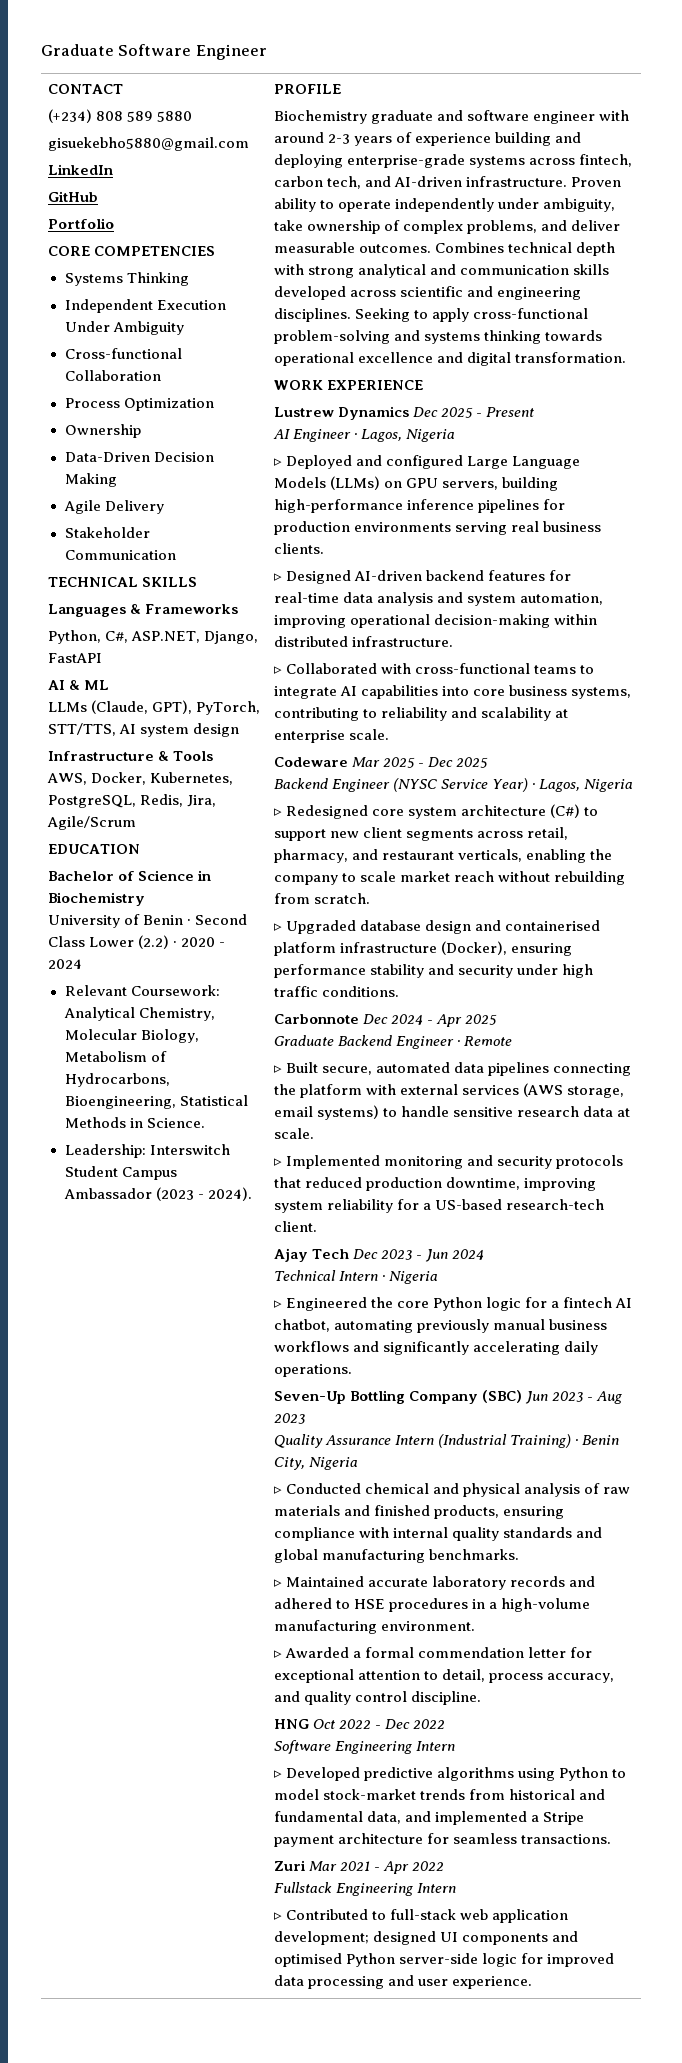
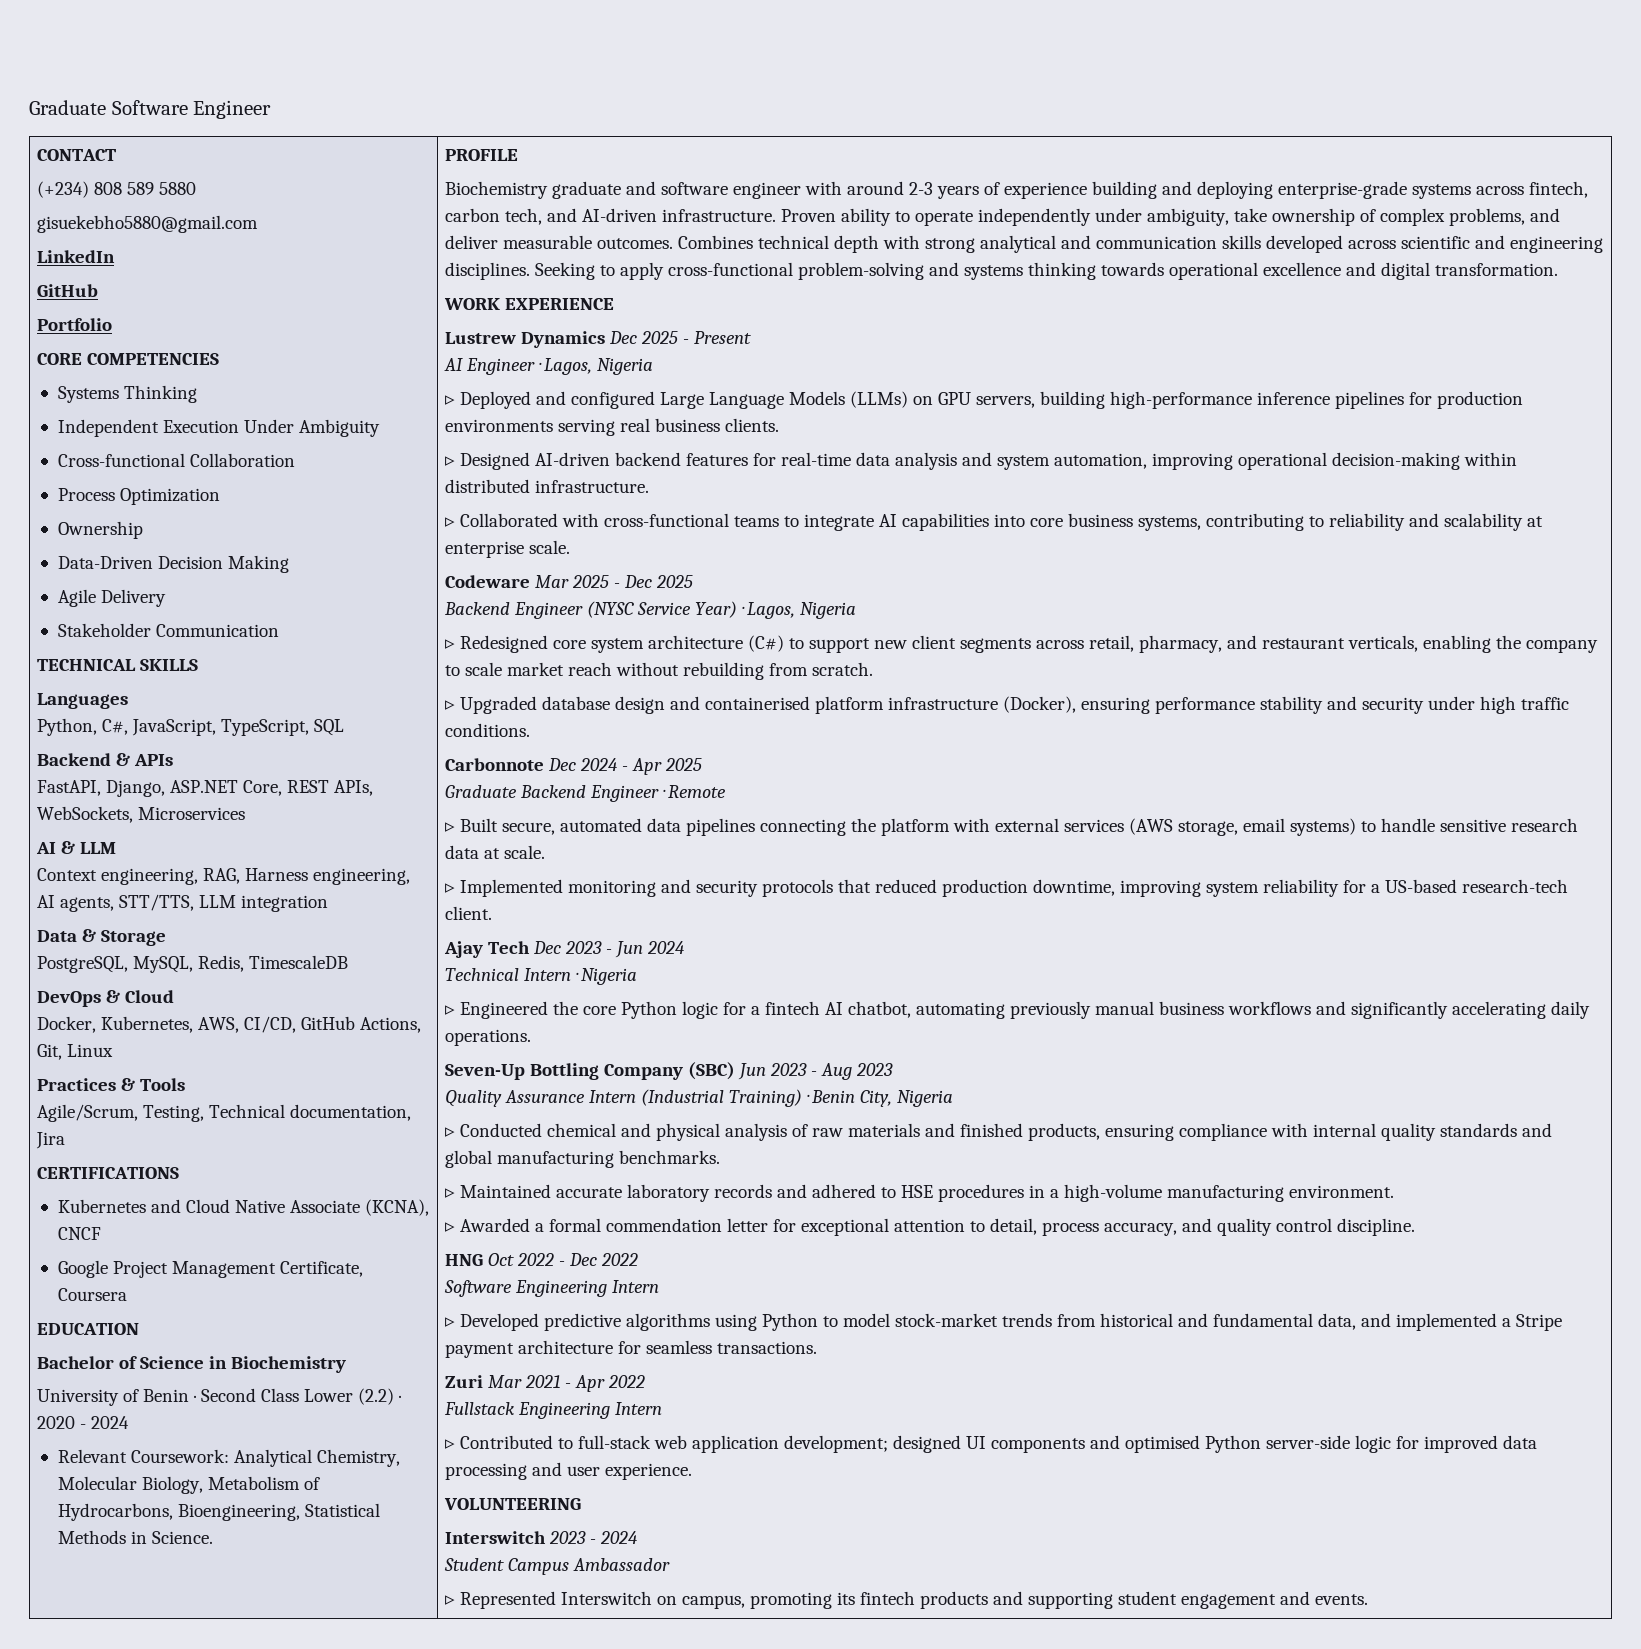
[130,604,239,614] & Frameworks -> (129, 701) none
[131,631,259,644] [48,653,103,663] [48,680,110,690] [48,700,261,715] [48,723,240,737] [48,751,214,761] [47,772,234,785] [48,794,217,808] [47,816,137,830] ASP.NET, Django, FastAPI // AI & ML // LLMs (Claude, GPT), PyTorch, STT/TTS, AI system design // Infrastructure & Tools // AWS, Docker, Kubernetes, PostgreSQL, Redis, Jira, Agile/Scrum -> [132,719,345,736] [37,753,174,766] [37,780,374,797] [37,806,246,823] [36,841,117,854] [37,868,411,885] [37,894,329,912] [37,929,167,946] [37,955,349,973] [37,990,175,1007] [37,1016,422,1033] [37,1044,114,1060] [37,1078,186,1091] [37,1104,412,1122] [36,1132,66,1149] [37,1167,180,1179] [57,1199,429,1216] [57,1227,101,1240] [57,1260,363,1278] [57,1288,127,1301] JavaScript, TypeScript, SQL // Backend & APIs // FastAPI, Django, ASP.NET Core, REST APIs, WebSockets, Microservices // AI & LLM // Context engineering, RAG, Harness engineering, AI agents, STT/TTS, LLM integration // Data & Storage // PostgreSQL, MySQL, Redis, TimescaleDB // DevOps & Cloud // Docker, Kubernetes, AWS, CI/CD, GitHub Actions, Git, Linux // Practices & Tools // Agile/Scrum, Testing, Technical documentation, Jira // CERTIFICATIONS // Kubernetes and Cloud Native Associate (KCNA), CNCF // Google Project Management Certificate, Coursera
[64,1144,230,1158] [64,1166,177,1180] [63,1187,252,1201] // Leadership: Interswitch Student Campus Ambassador (2023 - 2024). -> (213, 1537) none
(533, 1982) none -> [444,1498,582,1510] [445,1531,638,1544] [444,1558,671,1575] [445,1591,1369,1609] // VOLUNTEERING // Interswitch 2023 - 2024 // Student Campus Ambassador // ▹ Represented Interswitch on campus, promoting its fintech products and supporting student engagement and events.

